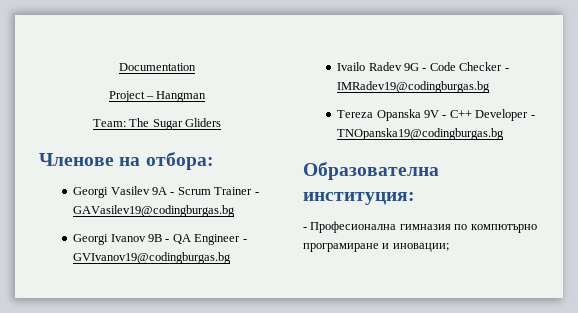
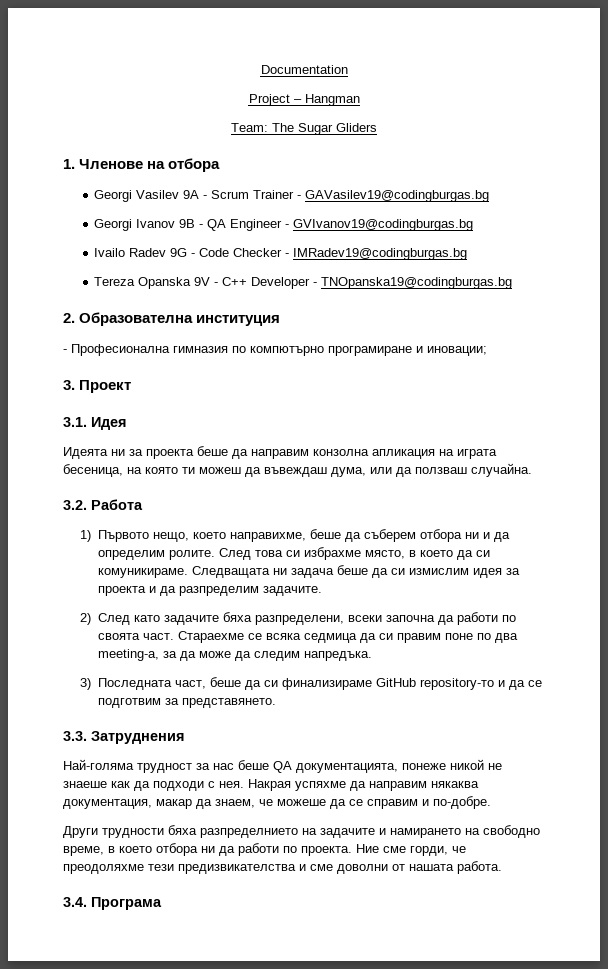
(222, 122) none -> [63,159,75,169] 1.
[145,152,214,170] отбора: -> [168,158,221,172] отбора
[303,162,439,180] [303,192,415,205] Образователна институция: -> [63,312,281,326] 2. Образователна институция
(449, 247) none -> [63,380,132,393] [63,417,126,430] [63,446,497,459] [63,463,532,477] [63,499,143,510] [80,529,510,542] [97,547,490,560] [97,565,520,578] [97,586,322,596] [80,612,516,625] [97,631,518,643] [97,649,372,661] [80,677,542,690] [97,698,276,708] [63,731,184,744] [63,759,502,773] [63,779,479,791] [63,796,491,809] [63,825,540,838] [63,843,466,856] [63,861,502,874] [63,897,162,910] // 3. Проект // 3.1. Идея // Идеята ни за проекта беше да направим конзолна апликация на играта бесеница, на която ти можеш да въвеждаш дума, или да ползваш случайна. // 3.2. Работа // 1) Първото нещо, което направихме, беше да съберем отбора ни и да определим ролите. След това си избрахме място, в което да си комуникираме. Следващата ни задача беше да си измислим идея за проекта и да разпределим задачите. // 2) След като задачите бяха разпределени, всеки започна да работи по своята част. Стараехме се всяка седмица да си правим поне по два meeting-a, за да може да следим напредъка. // 3) Последната част, беше да си финализираме GitHub repository-то и да се подготвим за представянето. // 3.3. Затруднения // Най-голяма трудност за нас беше QA документацията, понеже никой не знаеше как да подходи с нея. Накрая успяхме да направим някаква документация, макар да знаем, че можеше да се справим и по-добре. // Други трудности бяха разпределнието на задачите и намирането на свободно време, в което отбора ни да работи по проекта. Ние сме горди, че преодоляхме тези предизвикателства и сме доволни от нашата работа. // 3.4. Програма

